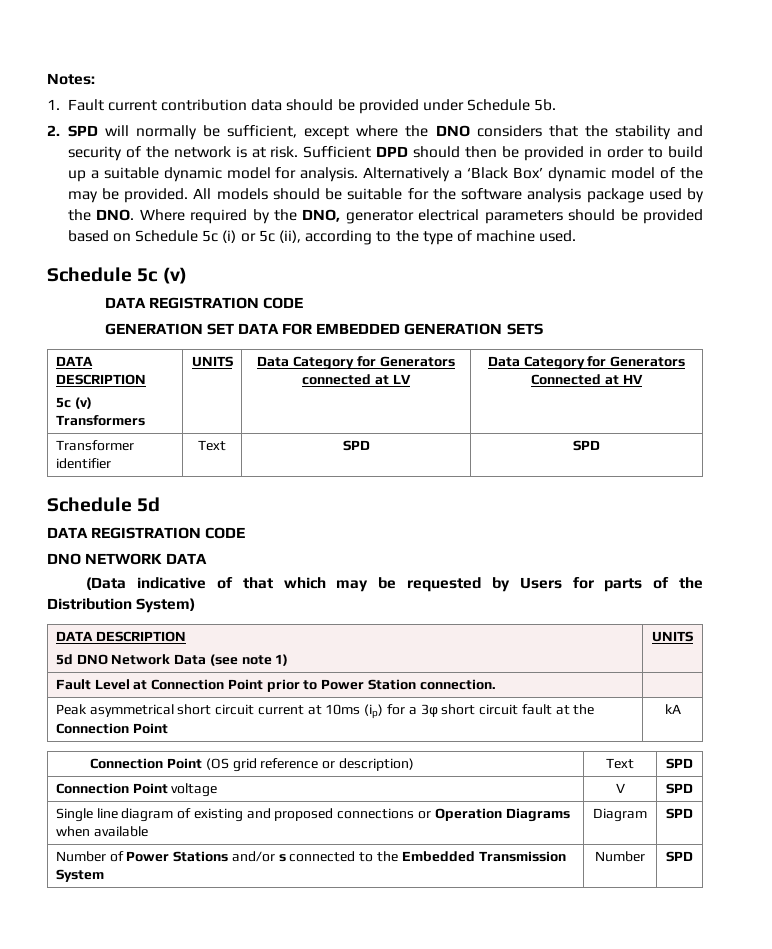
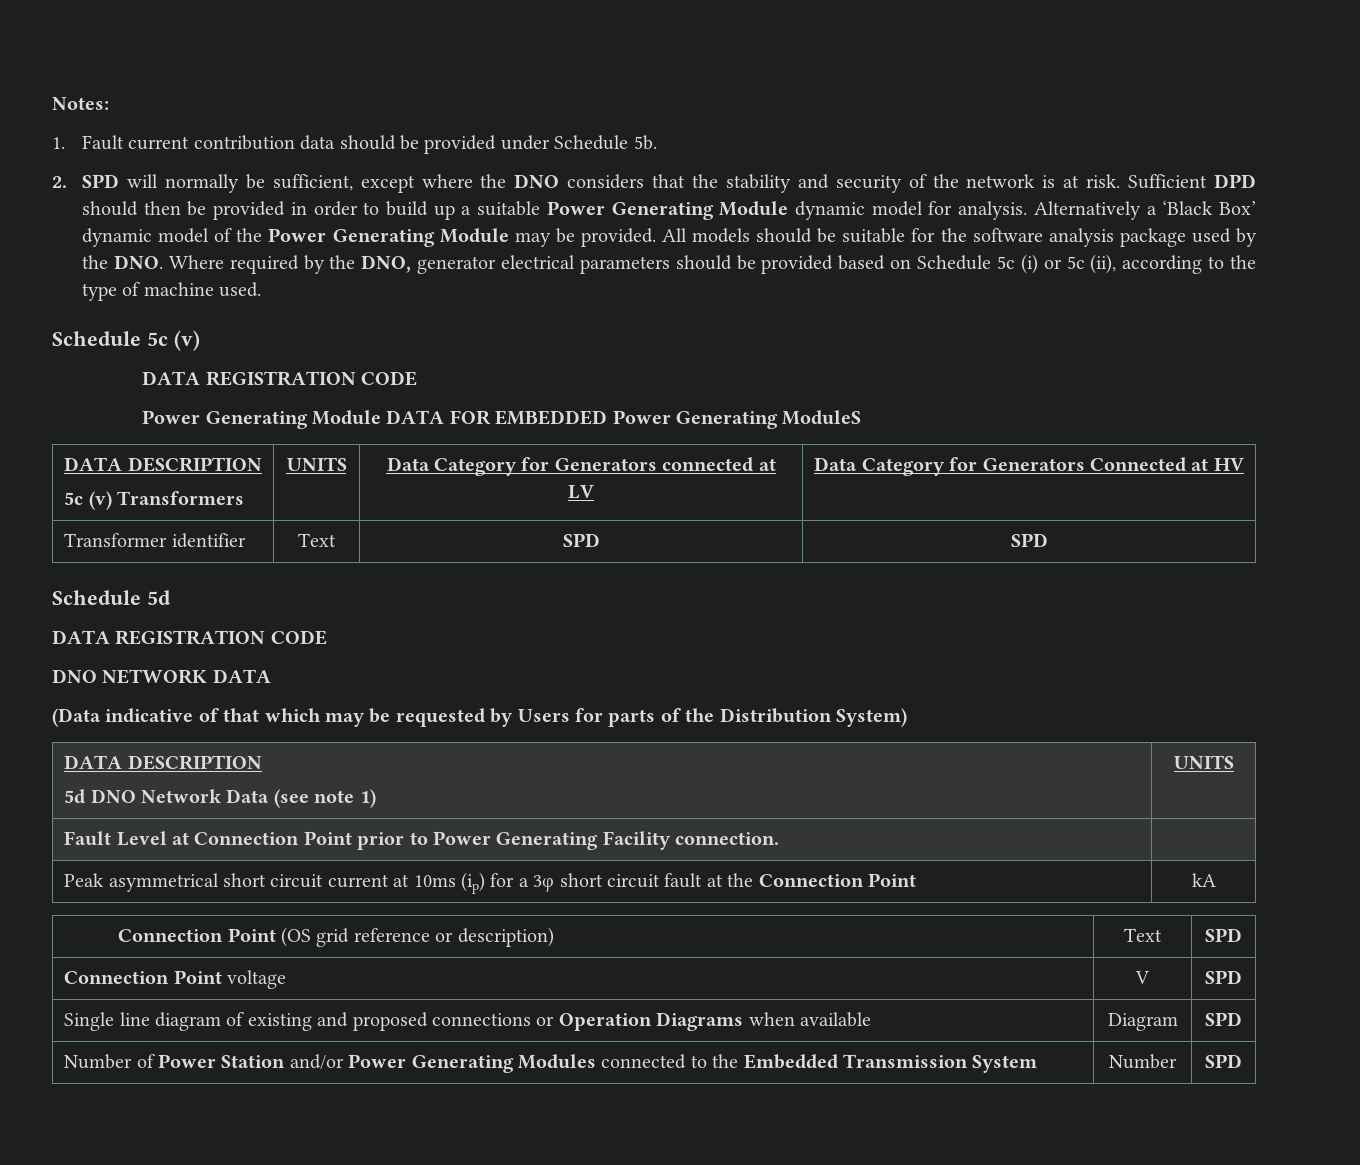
(159, 173) none -> [546,201,789,220] Power Generating Module
(703, 173) none -> [268,228,509,247] Power Generating Module
[104,323,543,335] GENERATION SET DATA FOR EMBEDDED GENERATION SETS -> [142,410,862,429] Power Generating Module DATA FOR EMBEDDED Power Generating ModuleS
[368,679,417,690] Station -> [496,831,671,850] Generating Facility
[173,851,286,862] Stations and/or s -> [221,1054,596,1073] Station and/or Power Generating Modules

